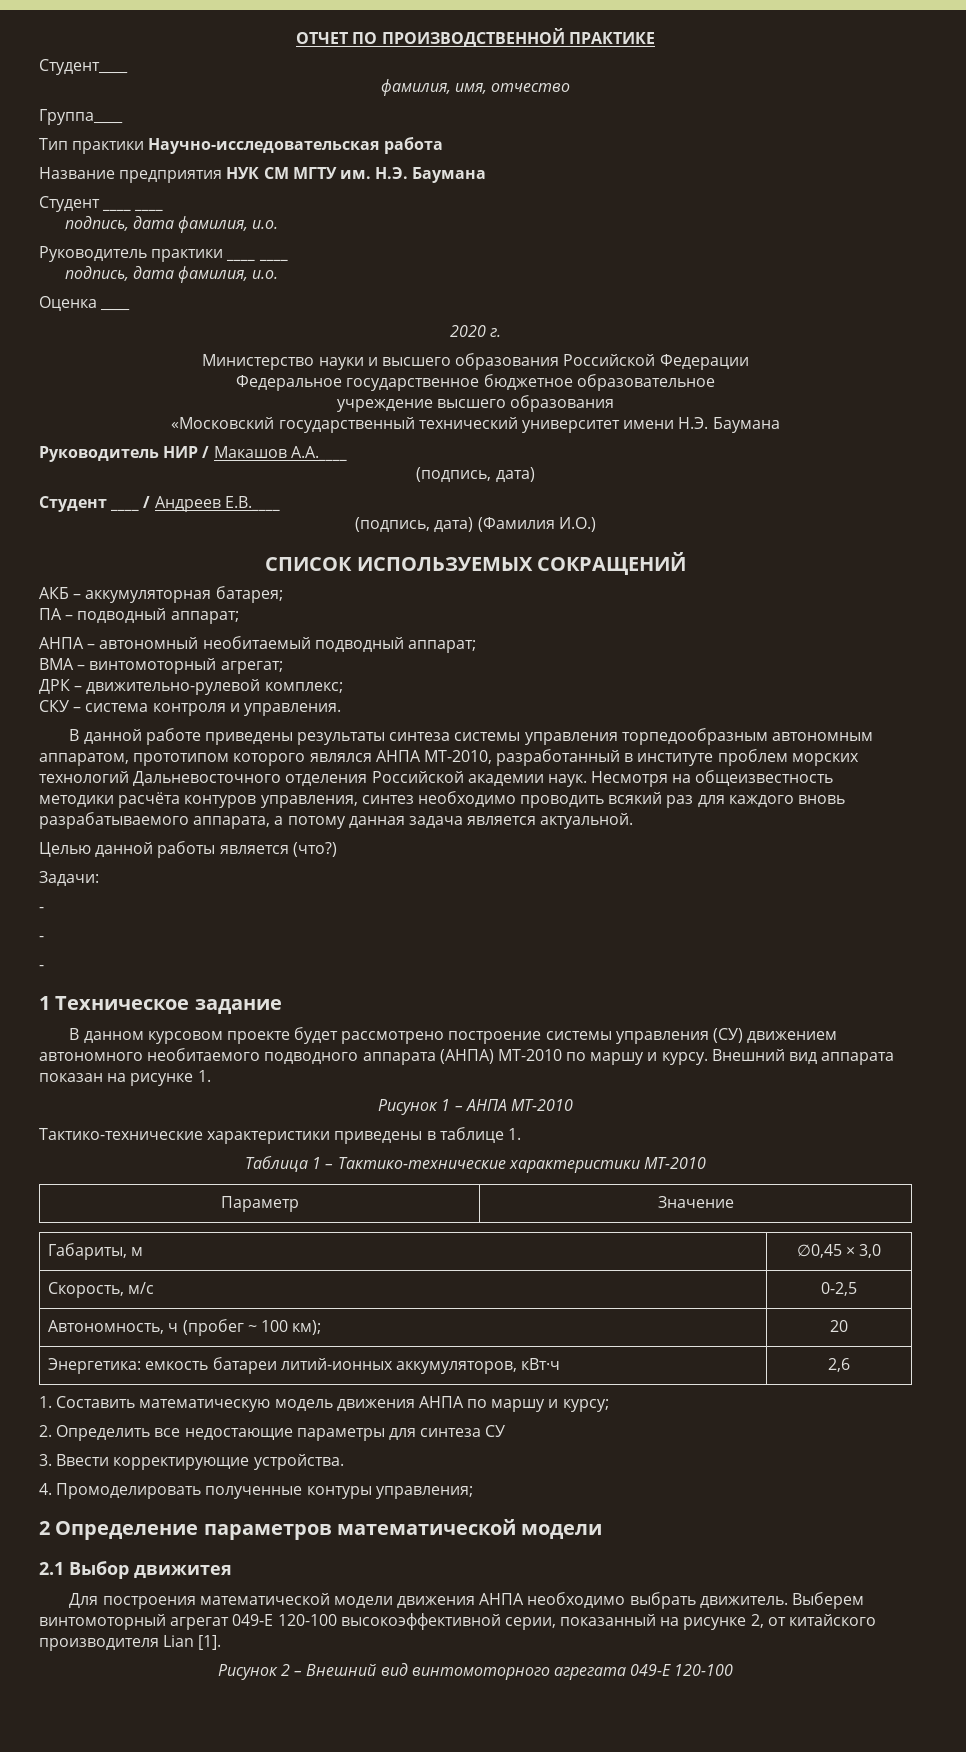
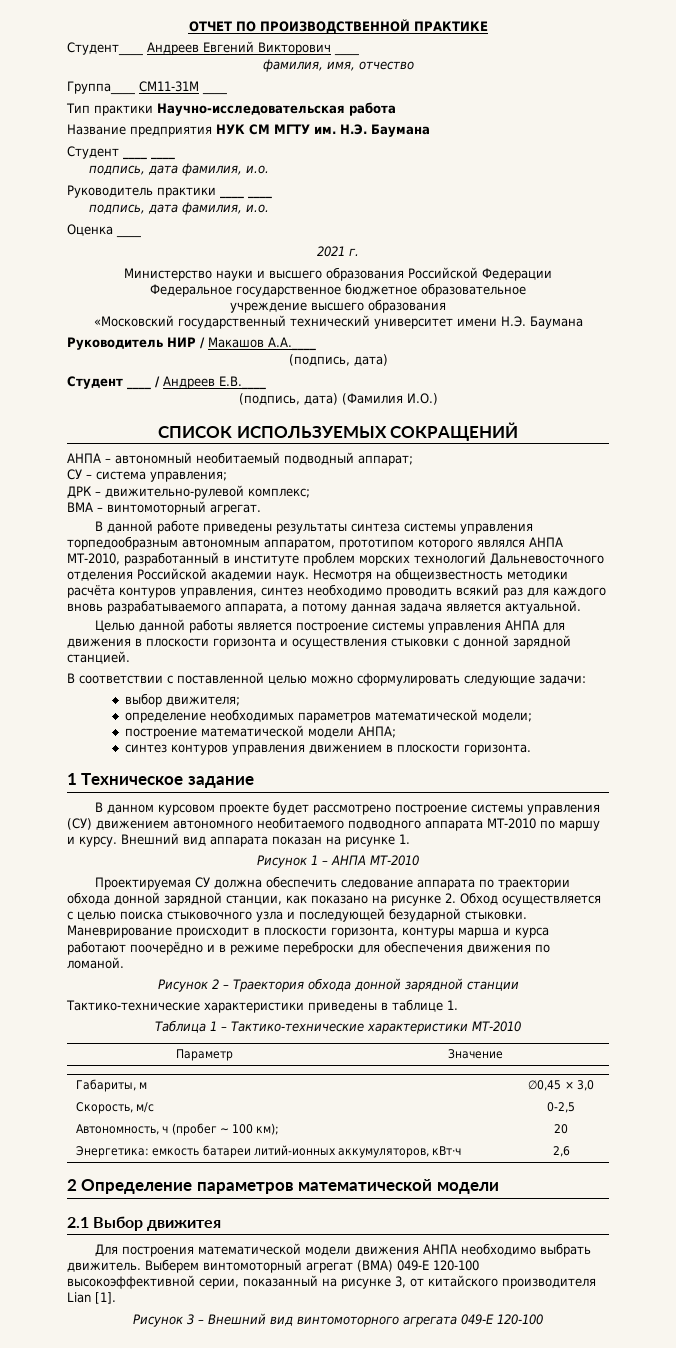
(128, 67) none -> [147,41,359,56] Андреев Евгений Викторович ____
(123, 117) none -> [139,81,227,95] СМ11-31М ____
[449,325,486,337] 2020 -> [317,246,345,257] 2021
[39,586,283,603] [39,608,239,624] // АКБ – аккумуляторная батарея; // ПА – подводный аппарат; -> (518, 431) none
[39,658,283,674] ВМА – винтомоторный агрегат; -> [67,469,227,482] СУ – система управления;
[39,700,341,716] СКУ – система контроля и управления. -> [67,501,261,515] ВМА – винтомоторный агрегат.
[292,842,337,857] [39,871,99,886] [39,907,44,912] [39,936,44,941] [39,965,44,970] (что?) // Задачи: // - // - // - -> [295,620,565,633] [67,635,571,649] [67,651,130,664] [67,672,586,686] [124,693,240,707] [124,709,532,723] [124,725,396,739] [124,744,531,755] построение системы управления АНПА для движения в плоскости горизонта и осуществления стыковки с донной зарядной станцией. // В соответствии с поставленной целью можно сформулировать следующие задачи: // выбор движителя; // определение необходимых параметров математической модели; // построение математической модели АНПА; // синтез контуров управления движением в плоскости горизонта.
[439,1049,494,1064] (АНПА) -> (483, 825) none
(573, 1105) none -> [94,876,570,890] [67,892,601,906] [67,908,527,922] [67,925,549,938] [67,941,550,955] [67,957,124,969] [157,978,519,992] // Проектируемая СУ должна обеспечить следование аппарата по траектории обхода донной зарядной станции, как показано на рисунке 2. Обход осуществляется с целью поиска стыковочного узла и последующей безударной стыковки. Маневрирование происходит в плоскости горизонта, контуры марша и курса работают поочерёдно и в режиме переброски для обеспечения движения по ломаной. // Рисунок 2 – Траектория обхода донной зарядной станции
[39,1396,609,1412] [39,1425,506,1441] [39,1454,344,1470] [39,1483,473,1499] // 1. Составить математическую модель движения АНПА по маршу и курсу; // 2. Определить все недостающие параметры для синтеза СУ // 3. Ввести корректирующие устройства. // 4. Промоделировать полученные контуры управления; -> (570, 1151) none
(230, 1623) none -> [357,1260,393,1272] (ВМА)
[750,1614,764,1628] 2, -> [395,1276,406,1288] 3,
[280,1664,290,1676] 2 -> [187,1314,194,1325] 3

